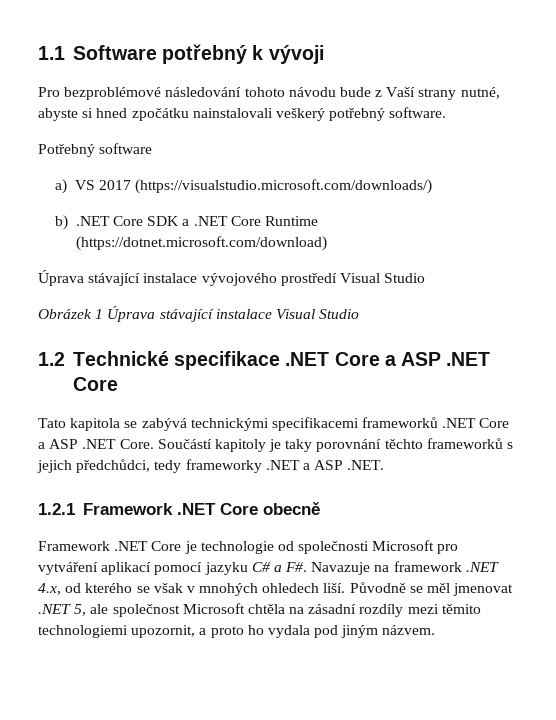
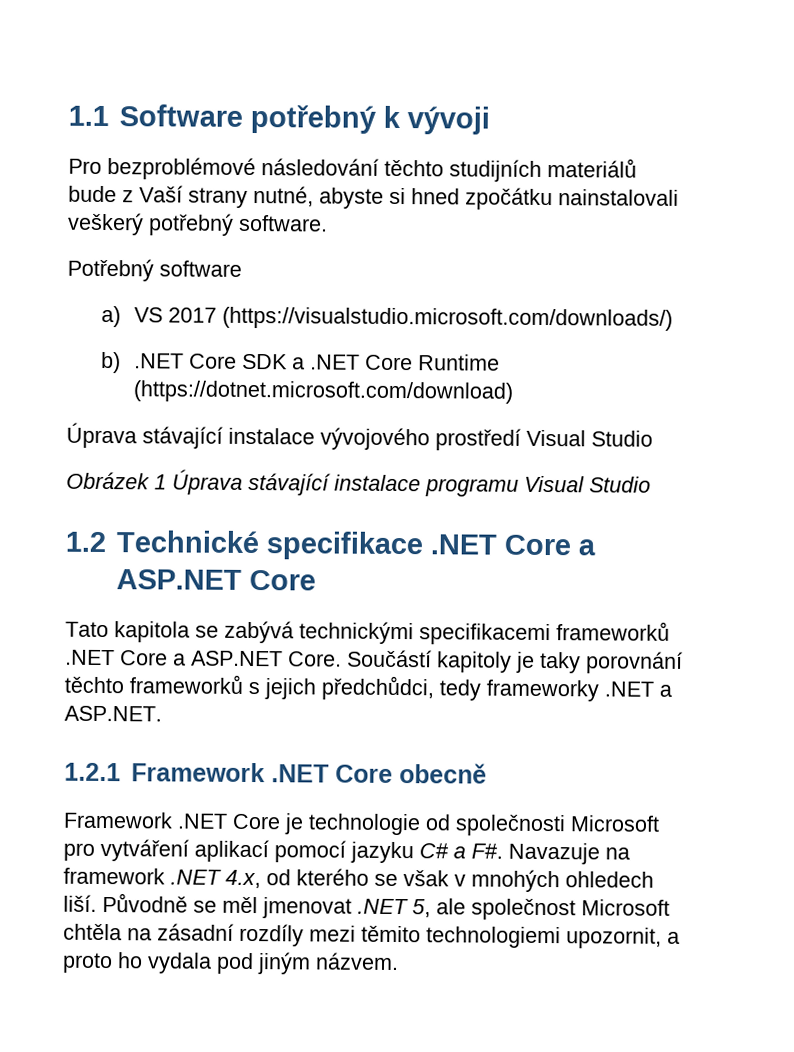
[244,87,336,97] tohoto návodu -> [384,158,637,182] těchto studijních materiálů
(272, 314) none -> [425,478,519,497] programu
[401,352,491,366] ASP .NET -> [115,569,242,590] ASP.NET
[49,439,117,449] ASP .NET -> [191,650,283,667] ASP.NET
[314,460,385,470] ASP .NET. -> [64,705,162,722] ASP.NET.

